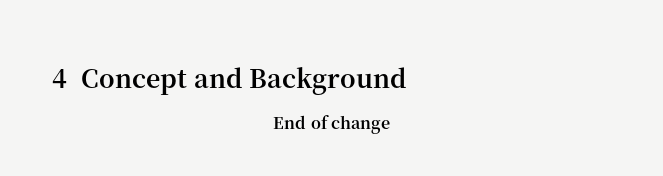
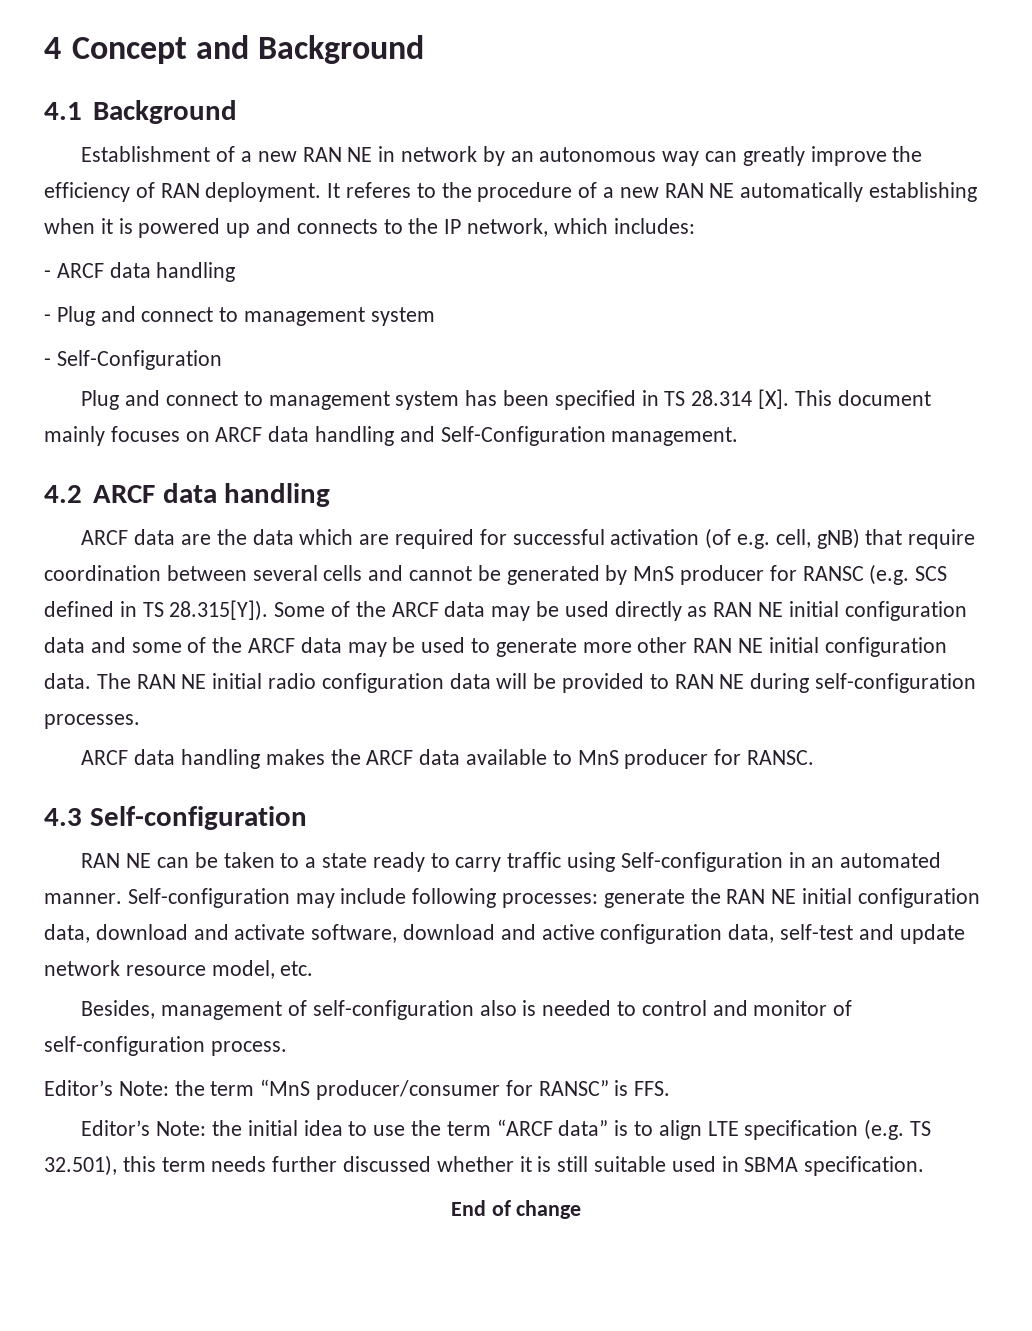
(406, 81) none -> [44,100,237,124] [81,146,923,166] [44,182,978,202] [44,218,695,238] [44,262,236,282] [44,306,435,326] [44,350,222,370] [81,389,931,410] [44,426,739,446] [44,483,331,507] [81,528,976,549] [44,564,948,585] [44,600,967,621] [44,637,947,657] [44,673,977,693] [44,714,140,729] [81,749,814,769] [44,806,307,830] [81,852,942,872] [44,888,980,908] [44,924,965,944] [44,960,314,979] [81,1000,853,1020] [44,1036,287,1056] [44,1079,671,1100] [81,1119,931,1140] [44,1155,925,1176] // 4.1 Background // Establishment of a new RAN NE in network by an autonomous way can greatly improve the efficiency of RAN deployment. It referes to the procedure of a new RAN NE automatically establishing when it is powered up and connects to the IP network, which includes: // - ARCF data handling // - Plug and connect to management system // - Self-Configuration // Plug and connect to management system has been specified in TS 28.314 [X]. This document mainly focuses on ARCF data handling and Self-Configuration management. // 4.2 ARCF data handling // ARCF data are the data which are required for successful activation (of e.g. cell, gNB) that require coordination between several cells and cannot be generated by MnS producer for RANSC (e.g. SCS defined in TS 28.315[Y]). Some of the ARCF data may be used directly as RAN NE initial configuration data and some of the ARCF data may be used to generate more other RAN NE initial configuration data. The RAN NE initial radio configuration data will be provided to RAN NE during self-configuration processes. // ARCF data handling makes the ARCF data available to MnS producer for RANSC. // 4.3 Self-configuration // RAN NE can be taken to a state ready to carry traffic using Self-configuration in an automated manner. Self-configuration may include following processes: generate the RAN NE initial configuration data, download and activate software, download and active configuration data, self-test and update network resource model, etc. // Besides, management of self-configuration also is needed to control and monitor of self-configuration process. // Editor’s Note: the term “MnS producer/consumer for RANSC” is FFS. // Editor’s Note: the initial idea to use the term “ARCF data” is to align LTE specification (e.g. TS 32.501), this term needs further discussed whether it is still suitable used in SBMA specification.

